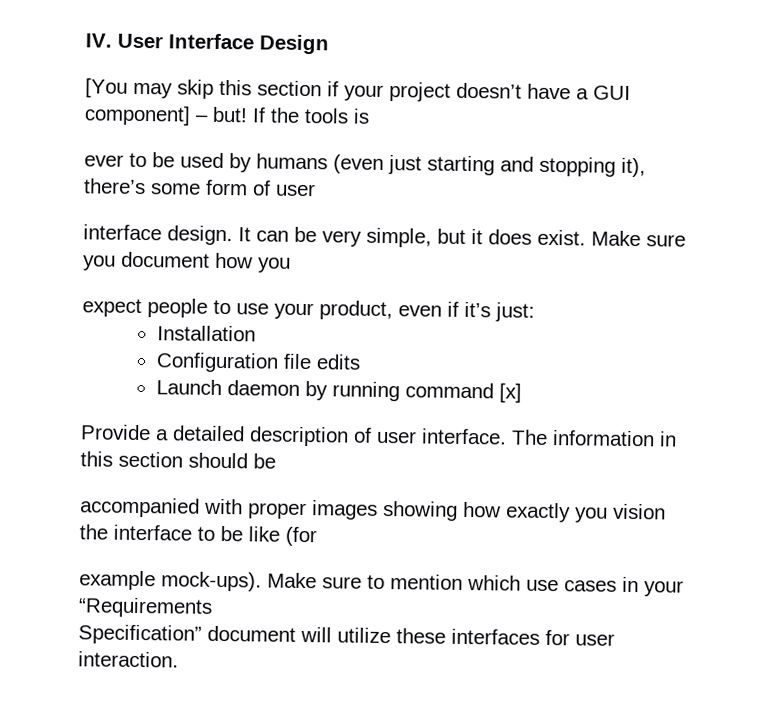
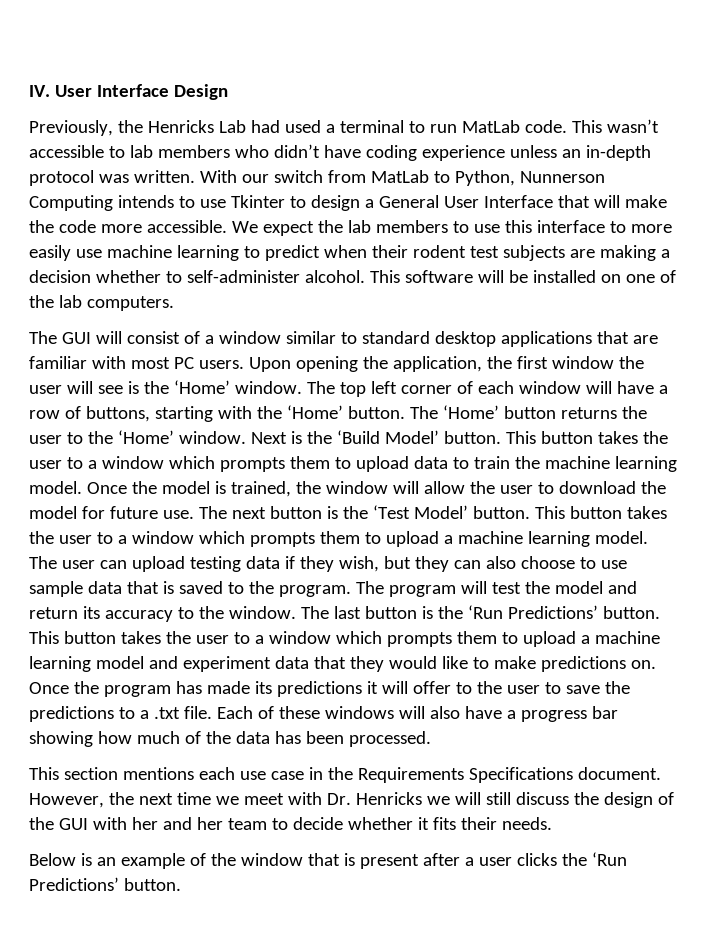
[85,78,631,102] [84,105,370,126] [84,152,646,178] [83,178,316,197] [83,224,686,248] [83,251,291,273] [82,298,535,322] [156,325,256,342] [155,352,361,373] [155,379,522,403] [80,424,677,447] [80,451,276,469] [80,497,666,523] [79,524,317,547] [79,570,684,597] [78,597,213,618] [78,624,615,646] [78,651,179,668] [You may skip this section if your project doesn’t have a GUI component] – but! If the tools is // ever to be used by humans (even just starting and stopping it), there’s some form of user // interface design. It can be very simple, but it does exist. Make sure you document how you // expect people to use your product, even if it’s just: // Installation // Configuration file edits // Launch daemon by running command [x] // Provide a detailed description of user interface. The information in this section should be // accompanied with proper images showing how exactly you vision the interface to be like (for // example mock-ups). Make sure to mention which use cases in your “Requirements // Specification” document will utilize these interfaces for user interaction. -> [29,119,659,136] [29,144,651,161] [29,170,605,186] [29,195,667,211] [29,220,672,236] [29,245,670,261] [29,270,676,283] [29,295,174,311] [29,331,658,347] [29,356,644,372] [29,380,668,397] [29,405,647,422] [29,430,668,444] [29,456,677,472] [29,481,666,497] [29,505,667,519] [29,531,648,547] [29,556,627,572] [29,581,637,597] [29,605,660,622] [29,631,660,647] [29,656,656,672] [29,681,630,697] [29,706,618,722] [29,731,431,747] [29,767,661,783] [29,792,674,808] [29,817,552,830] [29,852,627,869] [29,877,181,891] Previously, the Henricks Lab had used a terminal to run MatLab code. This wasn’t accessible to lab members who didn’t have coding experience unless an in-depth protocol was written. With our switch from MatLab to Python, Nunnerson Computing intends to use Tkinter to design a General User Interface that will make the code more accessible. We expect the lab members to use this interface to more easily use machine learning to predict when their rodent test subjects are making a decision whether to self-administer alcohol. This software will be installed on one of the lab computers. // The GUI will consist of a window similar to standard desktop applications that are familiar with most PC users. Upon opening the application, the first window the user will see is the ‘Home’ window. The top left corner of each window will have a row of buttons, starting with the ‘Home’ button. The ‘Home’ button returns the user to the ‘Home’ window. Next is the ‘Build Model’ button. This button takes the user to a window which prompts them to upload data to train the machine learning model. Once the model is trained, the window will allow the user to download the model for future use. The next button is the ‘Test Model’ button. This button takes the user to a window which prompts them to upload a machine learning model. The user can upload testing data if they wish, but they can also choose to use sample data that is saved to the program. The program will test the model and return its accuracy to the window. The last button is the ‘Run Predictions’ button. This button takes the user to a window which prompts them to upload a machine learning model and experiment data that they would like to make predictions on. Once the program has made its predictions it will offer to the user to save the predictions to a .txt file. Each of these windows will also have a progress bar showing how much of the data has been processed. // This section mentions each use case in the Requirements Specifications document. However, the next time we meet with Dr. Henricks we will still discuss the design of the GUI with her and her team to decide whether it fits their needs. // Below is an example of the window that is present after a user clicks the ‘Run Predictions’ button.

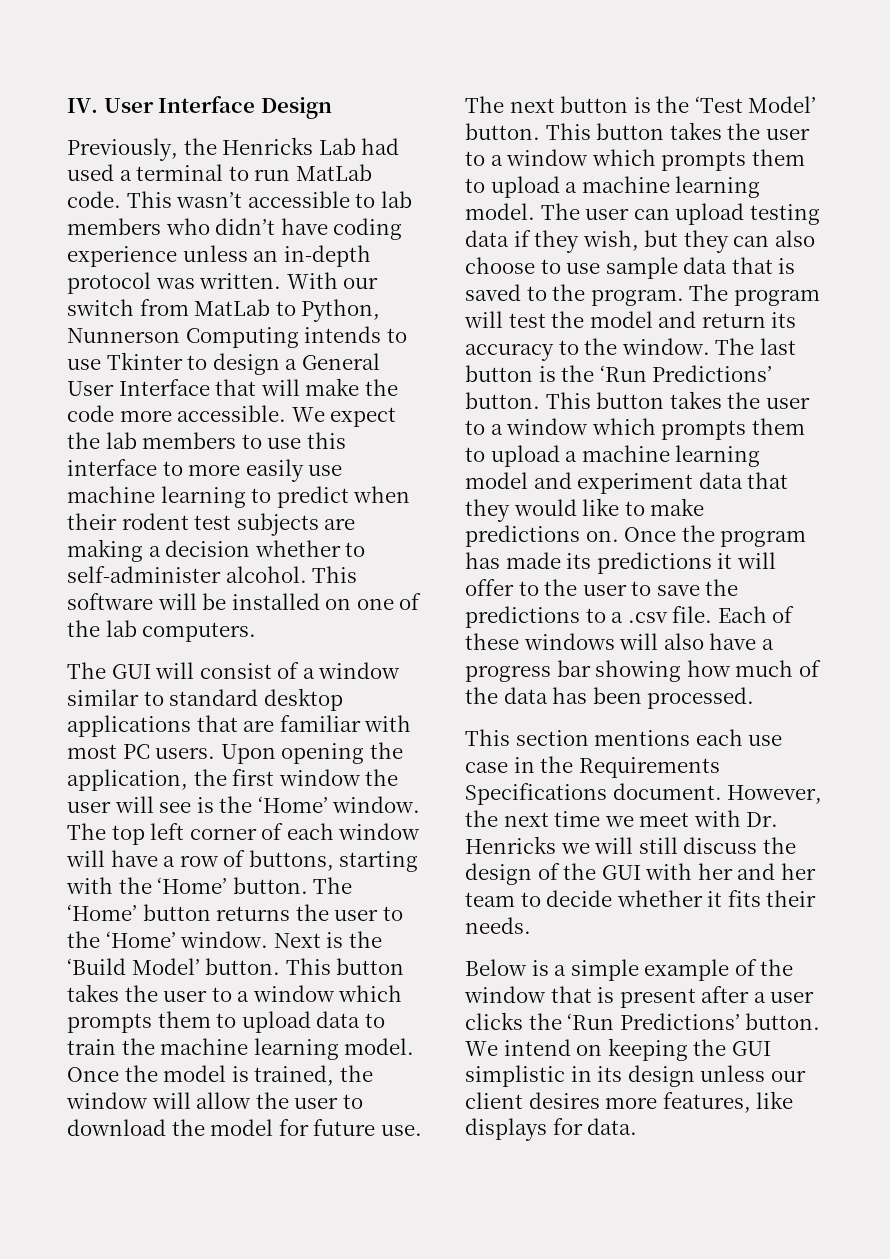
[153,707,180,719] .txt -> [627,612,668,623] .csv
[96,857,116,866] an -> [554,959,639,981] a simple
(181, 884) none -> [465,1038,771,1061] [465,1065,806,1087] [465,1091,794,1113] [465,1118,638,1141] We intend on keeping the GUI simplistic in its design unless our client desires more features, like displays for data.

